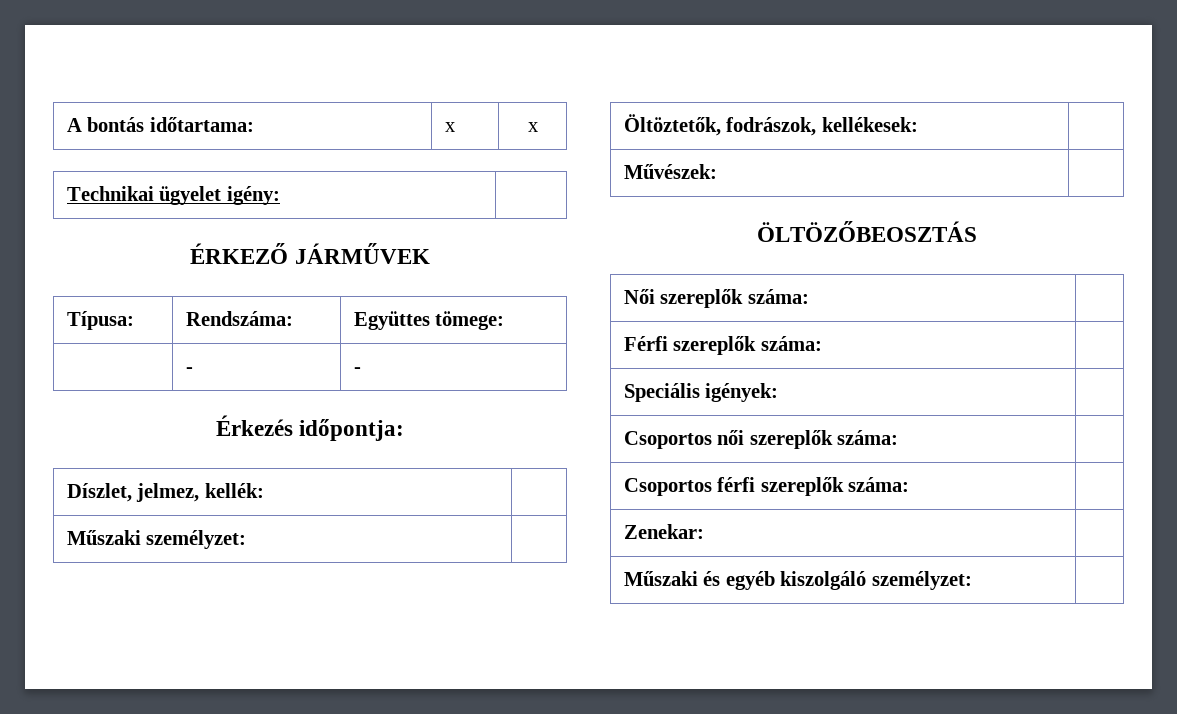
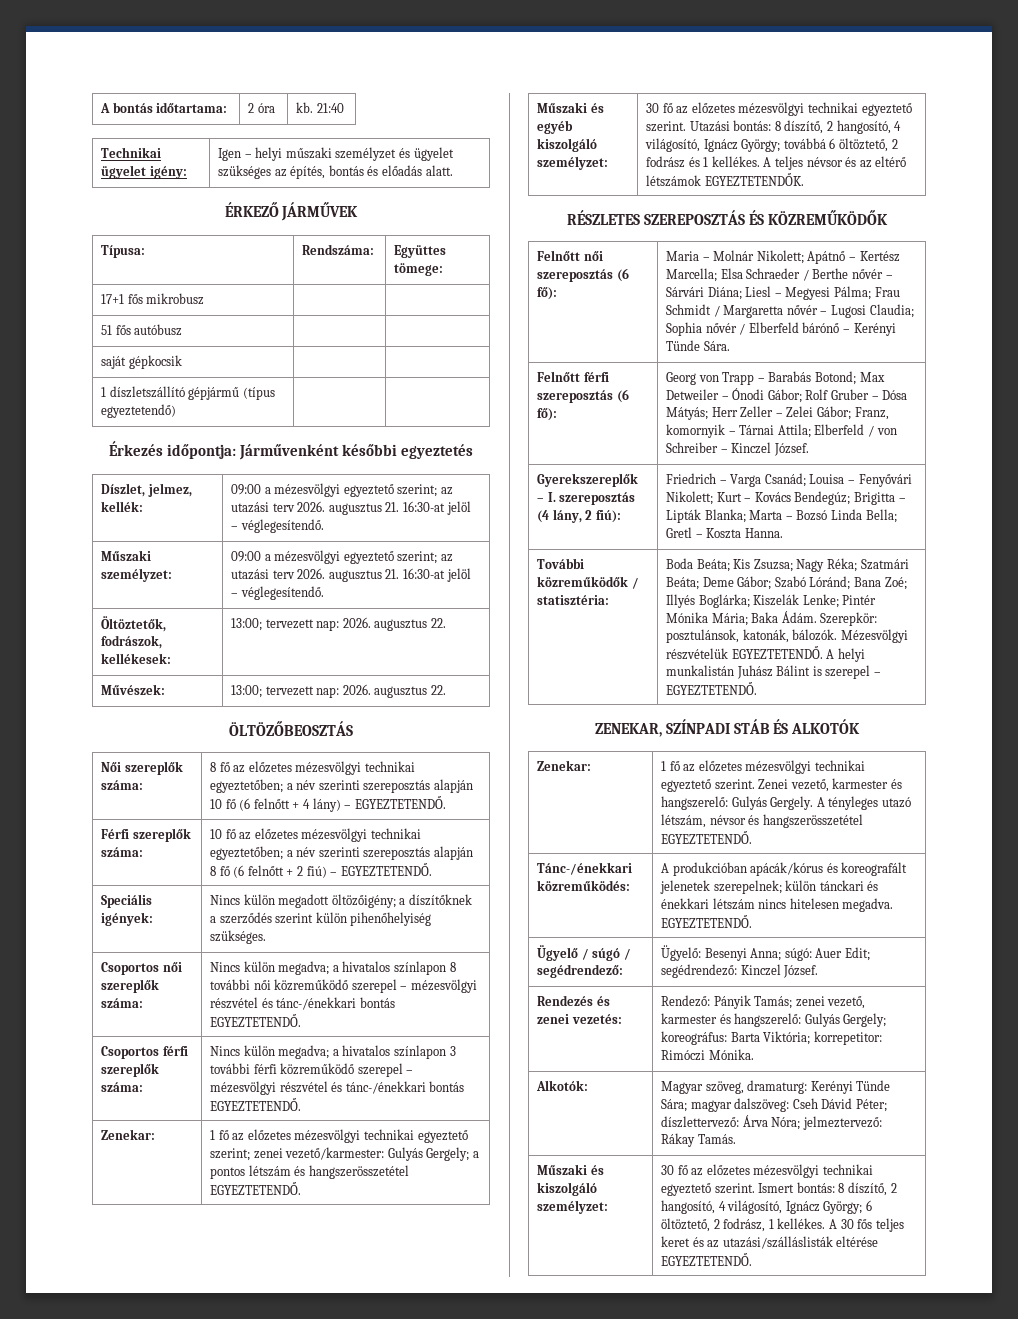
[444,122,455,132] [527,122,538,132] x | x -> [248,103,275,113] [296,102,344,113] 2 óra | kb. 21:40
(280, 195) none -> [218,147,454,161] [218,165,453,179] Igen – helyi műszaki személyzet és ügyelet szükséges az építés, bontás és előadás alatt.
[185,367,193,373] [353,367,361,373] | - | - -> [101,293,205,305] [101,324,183,336] [101,355,182,369] [101,386,275,400] [101,404,177,418] 17+1 fős mikrobusz | | // 51 fős autóbusz | | // saját gépkocsik | | // 1 díszletszállító gépjármű (típus egyeztetendő) | |
(405, 430) none -> [238,444,473,460] Járművenként későbbi egyeztetés
[66,530,247,549] [623,114,918,136] [623,164,717,179] [757,221,977,242] [623,289,809,308] [623,336,822,355] [623,383,779,402] [623,430,899,449] [623,477,910,496] [623,524,704,539] // Műszaki személyzet: | // Öltöztetők, fodrászok, kellékesek: | // Művészek: | // ÖLTÖZŐBEOSZTÁS // Női szereplők száma: | // Férfi szereplők száma: | // Speciális igények: | // Csoportos női szereplők száma: | // Csoportos férfi szereplők száma: | // Zenekar: | -> [231,483,453,497] [231,501,471,515] [231,519,324,533] [101,550,152,561] [101,568,173,582] [231,550,453,564] [231,568,471,582] [231,586,324,600] [101,616,167,632] [101,635,163,649] [101,653,172,664] [231,617,446,631] [101,684,166,695] [231,684,446,698] [229,721,353,736] [101,761,183,775] [101,780,144,790] [210,761,415,775] [210,779,473,793] [210,796,446,812] [101,828,191,842] [101,847,144,857] [210,828,421,842] [210,846,473,860] [210,863,432,878] [101,894,153,908] [101,912,154,926] [210,894,472,908] [210,912,432,926] [210,930,267,944] [101,962,182,975] [101,979,160,993] [101,998,144,1008] [210,961,456,975] [210,979,477,993] [210,997,395,1010] [210,1014,302,1027] [101,1046,188,1059] [101,1063,160,1077] [101,1082,144,1092] [210,1045,456,1059] [210,1063,414,1077] [210,1081,465,1095] [210,1098,302,1111] [101,1129,156,1140] [210,1129,468,1143] [210,1147,479,1161] [210,1165,409,1179] [210,1182,302,1195] 09:00 a mézesvölgyi egyeztető szerint; az utazási terv 2026. augusztus 21. 16:30-at jelöl – véglegesítendő. // Műszaki személyzet: | 09:00 a mézesvölgyi egyeztető szerint; az utazási terv 2026. augusztus 21. 16:30-at jelöl – véglegesítendő. // Öltöztetők, fodrászok, kellékesek: | 13:00; tervezett nap: 2026. augusztus 22. // Művészek: | 13:00; tervezett nap: 2026. augusztus 22. // ÖLTÖZŐBEOSZTÁS // Női szereplők száma: | 8 fő az előzetes mézesvölgyi technikai egyeztetőben; a név szerinti szereposztás alapján 10 fő (6 felnőtt + 4 lány) – EGYEZTETENDŐ. // Férfi szereplők száma: | 10 fő az előzetes mézesvölgyi technikai egyeztetőben; a név szerinti szereposztás alapján 8 fő (6 felnőtt + 2 fiú) – EGYEZTETENDŐ. // Speciális igények: | Nincs külön megadott öltözőigény; a díszítőknek a szerződés szerint külön pihenőhelyiség szükséges. // Csoportos női szereplők száma: | Nincs külön megadva; a hivatalos színlapon 8 további női közreműködő szerepel – mézesvölgyi részvétel és tánc-/énekkari bontás EGYEZTETENDŐ. // Csoportos férfi szereplők száma: | Nincs külön megadva; a hivatalos színlapon 3 további férfi közreműködő szerepel – mézesvölgyi részvétel és tánc-/énekkari bontás EGYEZTETENDŐ. // Zenekar: | 1 fő az előzetes mézesvölgyi technikai egyeztető szerint; zenei vezető/karmester: Gulyás Gergely; a pontos létszám és hangszerösszetétel EGYEZTETENDŐ.
(972, 580) none -> [646,102,912,116] [646,120,902,134] [645,138,898,152] [646,156,907,170] [646,173,804,187] [567,210,888,225] [537,250,603,261] [537,268,629,282] [537,287,558,300] [666,250,900,264] [666,268,893,282] [666,286,900,300] [666,304,914,318] [666,322,896,336] [666,340,730,351] [537,371,609,382] [537,389,629,403] [537,408,558,421] [666,371,885,385] [666,388,908,403] [666,406,889,420] [666,424,897,438] [666,442,809,456] [537,473,639,487] [537,492,636,505] [537,509,621,523] [666,473,912,487] [666,491,906,505] [666,509,897,523] [666,527,783,539] [537,558,585,569] [537,576,639,589] [537,595,610,605] [666,558,909,572] [666,576,907,590] [666,594,877,608] [666,611,878,626] [666,629,908,643] [666,646,865,662] [666,665,881,679] [666,682,758,695] [594,719,861,737] [537,760,592,771] [661,760,865,774] [661,778,902,792] [661,796,911,810] [661,814,863,828] [661,831,753,844] [537,862,633,875] [537,880,631,891] [661,862,908,876] [660,880,879,894] [661,898,894,912] [661,915,753,928] [537,945,631,961] [537,964,624,978] [661,945,870,961] [661,964,819,978] [537,995,610,1006] [537,1014,622,1024] [661,995,866,1009] [661,1013,887,1027] [661,1031,882,1045] [661,1049,754,1061] [536,1080,589,1091] [661,1080,891,1094] [661,1098,887,1112] [661,1115,882,1130] [661,1133,736,1147] [537,1164,604,1175] [537,1182,598,1196] [537,1200,609,1214] [661,1164,873,1178] [661,1182,897,1196] [661,1200,872,1214] [661,1218,904,1232] [661,1236,879,1249] [661,1253,753,1266] 30 fő az előzetes mézesvölgyi technikai egyeztető szerint. Utazási bontás: 8 díszítő, 2 hangosító, 4 világosító, Ignácz György; továbbá 6 öltöztető, 2 fodrász és 1 kellékes. A teljes névsor és az eltérő létszámok EGYEZTETENDŐK. // RÉSZLETES SZEREPOSZTÁS ÉS KÖZREMŰKÖDŐK // Felnőtt női szereposztás (6 fő): | Maria – Molnár Nikolett; Apátnő – Kertész Marcella; Elsa Schraeder / Berthe nővér – Sárvári Diána; Liesl – Megyesi Pálma; Frau Schmidt / Margaretta nővér – Lugosi Claudia; Sophia nővér / Elberfeld bárónő – Kerényi Tünde Sára. // Felnőtt férfi szereposztás (6 fő): | Georg von Trapp – Barabás Botond; Max Detweiler – Ónodi Gábor; Rolf Gruber – Dósa Mátyás; Herr Zeller – Zelei Gábor; Franz, komornyik – Tárnai Attila; Elberfeld / von Schreiber – Kinczel József. // Gyerekszereplők – I. szereposztás (4 lány, 2 fiú): | Friedrich – Varga Csanád; Louisa – Fenyővári Nikolett; Kurt – Kovács Bendegúz; Brigitta – Lipták Blanka; Marta – Bozsó Linda Bella; Gretl – Koszta Hanna. // További közreműködők / statisztéria: | Boda Beáta; Kis Zsuzsa; Nagy Réka; Szatmári Beáta; Deme Gábor; Szabó Lóránd; Bana Zoé; Illyés Boglárka; Kiszelák Lenke; Pintér Mónika Mária; Baka Ádám. Szerepkör: posztulánsok, katonák, bálozók. Mézesvölgyi részvételük EGYEZTETENDŐ. A helyi munkalistán Juhász Bálint is szerepel – EGYEZTETENDŐ. // ZENEKAR, SZÍNPADI STÁB ÉS ALKOTÓK // Zenekar: | 1 fő az előzetes mézesvölgyi technikai egyeztető szerint. Zenei vezető, karmester és hangszerelő: Gulyás Gergely. A tényleges utazó létszám, névsor és hangszerösszetétel EGYEZTETENDŐ. // Tánc-/énekkari közreműködés: | A produkcióban apácák/kórus és koreografált jelenetek szerepelnek; külön tánckari és énekkari létszám nincs hitelesen megadva. EGYEZTETENDŐ. // Ügyelő / súgó / segédrendező: | Ügyelő: Besenyi Anna; súgó: Auer Edit; segédrendező: Kinczel József. // Rendezés és zenei vezetés: | Rendező: Pányik Tamás; zenei vezető, karmester és hangszerelő: Gulyás Gergely; koreográfus: Barta Viktória; korrepetitor: Rimóczi Mónika. // Alkotók: | Magyar szöveg, dramaturg: Kerényi Tünde Sára; magyar dalszöveg: Cseh Dávid Péter; díszlettervező: Árva Nóra; jelmeztervező: Rákay Tamás. // Műszaki és kiszolgáló személyzet: | 30 fő az előzetes mézesvölgyi technikai egyeztető szerint. Ismert bontás: 8 díszítő, 2 hangosító, 4 világosító, Ignácz György; 6 öltöztető, 2 fodrász, 1 kellékes. A 30 fős teljes keret és az utazási/szálláslisták eltérése EGYEZTETENDŐ.

